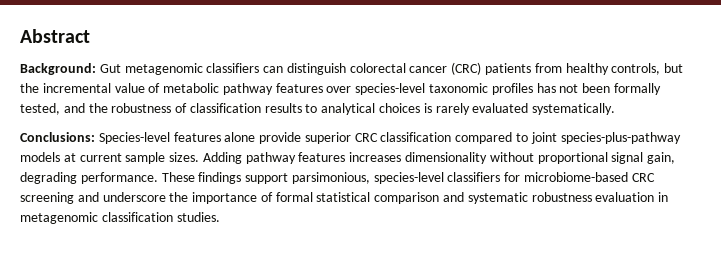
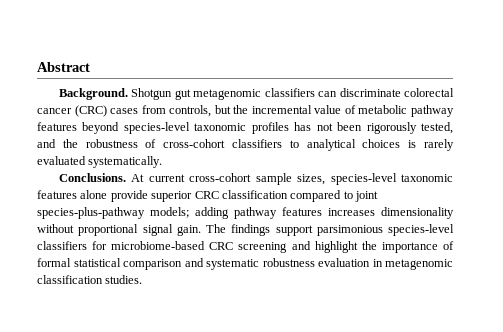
[20,63,121,75] Background: Gut -> [58,88,191,100] Background. Shotgun gut
[286,63,346,75] distinguish -> [339,88,401,97] discriminate
[485,63,609,75] patients from healthy -> [110,105,166,114] cases from
[326,86,352,93] over -> [82,122,120,134] beyond
[613,83,661,95] formally -> [366,122,417,134] rigorously
[189,103,302,113] classification results -> [163,139,282,148] cross-cohort classifiers
[20,132,170,144] Conclusions: Species-level -> [58,173,453,185] Conclusions. At current cross-cohort sample sizes, species-level taxonomic
[20,152,242,164] models at current sample sizes. Adding -> [150,207,229,219] models; adding
[647,152,676,164] [20,172,195,184] gain, degrading performance. These -> [176,224,226,236] gain. The
[291,172,370,184] parsimonious, -> [316,225,383,236] parsimonious
[102,192,166,202] underscore -> [314,241,358,253] highlight

